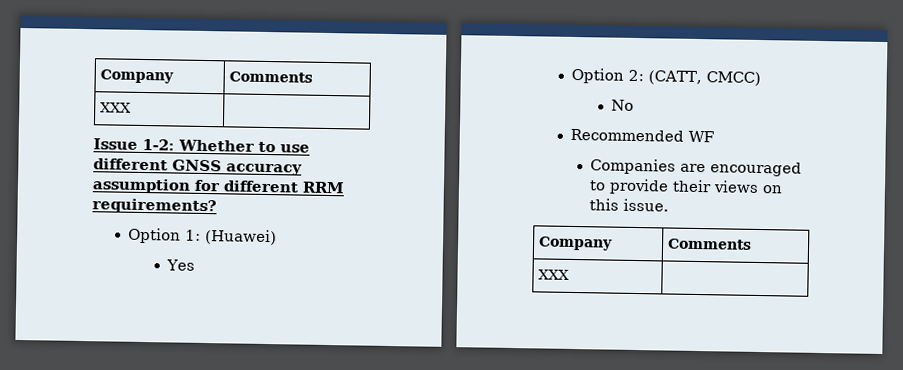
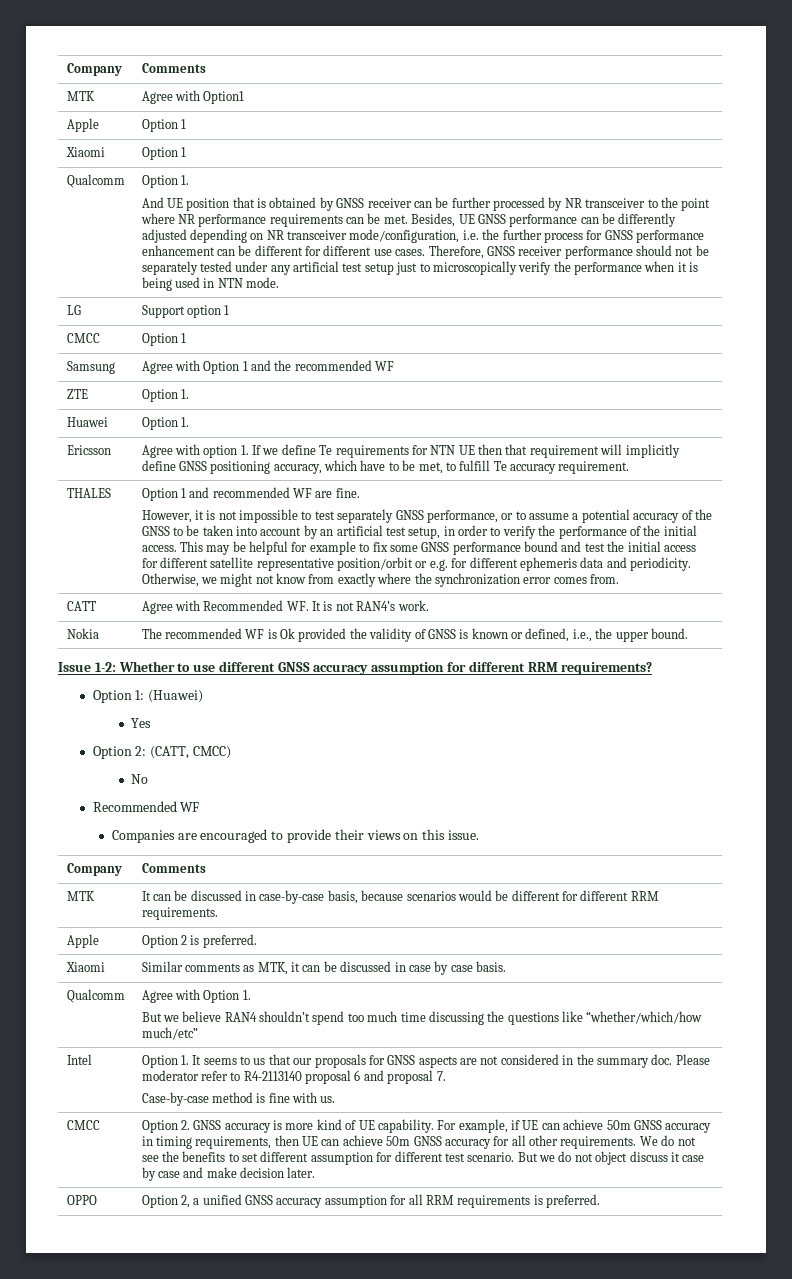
[100,69,175,84] [229,71,314,83] [100,102,132,113] Company | Comments // XXX | -> [66,63,122,76] [141,63,206,73] [66,91,95,101] [141,90,245,104] [66,118,99,132] [141,119,186,132] [65,147,105,157] [141,147,186,160] [66,174,125,188] [141,175,189,188] [141,197,711,211] [140,213,677,227] [141,229,704,243] [141,245,709,259] [141,261,699,275] [141,277,279,291] [66,305,81,315] [141,305,230,318] [66,333,100,343] [141,333,186,346] [66,361,115,374] [141,360,395,374] [66,389,88,399] [141,389,189,402] [66,417,108,427] [141,417,189,430] [66,445,111,455] [141,444,680,458] [141,460,630,474] [66,488,111,498] [141,487,360,501] [141,509,712,523] [141,525,697,539] [141,541,696,555] [141,557,691,571] [141,573,619,587] [66,601,96,611] [141,600,429,614] [66,628,99,639] [141,628,688,642] Company | Comments // MTK | Agree with Option1 // Apple | Option 1 // Xiaomi | Option 1 // Qualcomm | Option 1. // And UE position that is obtained by GNSS receiver can be further processed by NR transceiver to the point where NR performance requirements can be met. Besides, UE GNSS performance can be differently adjusted depending on NR transceiver mode/configuration, i.e. the further process for GNSS performance enhancement can be different for different use cases. Therefore, GNSS receiver performance should not be separately tested under any artificial test setup just to microscopically verify the performance when it is being used in NTN mode. // LG | Support option 1 // CMCC | Option 1 // Samsung | Agree with Option 1 and the recommended WF // ZTE | Option 1. // Huawei | Option 1. // Ericsson | Agree with option 1. If we define Te requirements for NTN UE then that requirement will implicitly define GNSS positioning accuracy, which have to be met, to fulfill Te accuracy requirement. // THALES | Option 1 and recommended WF are fine. // However, it is not impossible to test separately GNSS performance, or to assume a potential accuracy of the GNSS to be taken into account by an artificial test setup, in order to verify the performance of the initial access. This may be helpful for example to fix some GNSS performance bound and test the initial access for different satellite representative position/orbit or e.g. for different ephemeris data and periodicity. Otherwise, we might not know from exactly where the synchronization error comes from. // CATT | Agree with Recommended WF. It is not RAN4’s work. // Nokia | The recommended WF is Ok provided the validity of GNSS is known or defined, i.e., the upper bound.
[538,269,570,280] XXX | -> [66,891,95,901] [141,890,659,904] [141,907,218,920] [66,934,99,948] [141,934,257,948] [65,962,105,972] [141,961,506,975] [66,989,125,1003] [141,989,251,1003] [141,1011,703,1025] [141,1027,198,1040] [66,1054,92,1065] [141,1054,710,1068] [141,1070,446,1084] [141,1092,336,1106] [66,1120,100,1130] [141,1119,712,1133] [141,1135,696,1149] [141,1151,705,1165] [141,1167,316,1181] [66,1195,97,1205] [141,1194,600,1208] MTK | It can be discussed in case-by-case basis, because scenarios would be different for different RRM requirements. // Apple | Option 2 is preferred. // Xiaomi | Similar comments as MTK, it can be discussed in case by case basis. // Qualcomm | Agree with Option 1. // But we believe RAN4 shouldn’t spend too much time discussing the questions like “whether/which/how much/etc” // Intel | Option 1. It seems to us that our proposals for GNSS aspects are not considered in the summary doc. Please moderator refer to R4-2113140 proposal 6 and proposal 7. // Case-by-case method is fine with us. // CMCC | Option 2. GNSS accuracy is more kind of UE capability. For example, if UE can achieve 50m GNSS accuracy in timing requirements, then UE can achieve 50m GNSS accuracy for all other requirements. We do not see the benefits to set different assumption for different test scenario. But we do not object discuss it case by case and make decision later. // OPPO | Option 2, a unified GNSS accuracy assumption for all RRM requirements is preferred.

